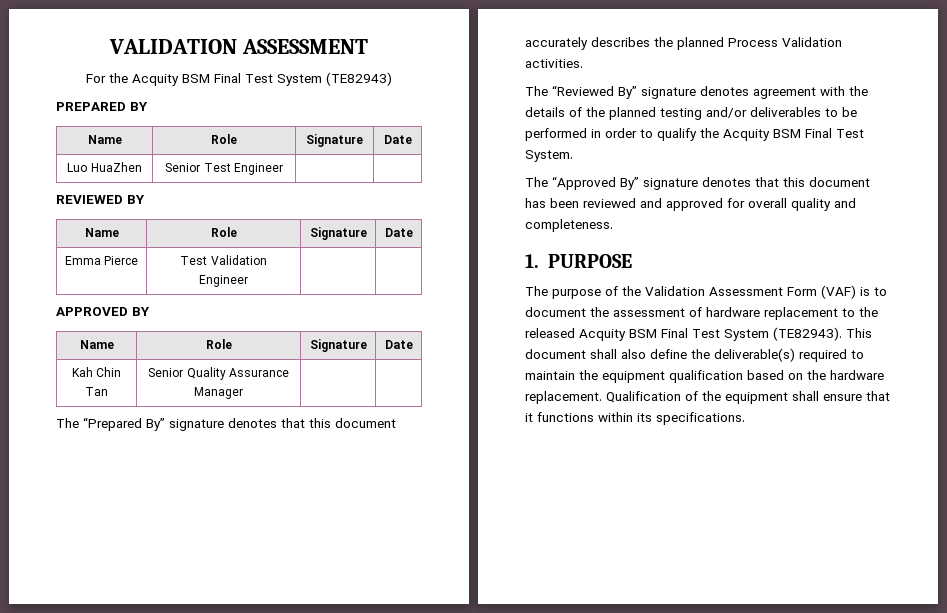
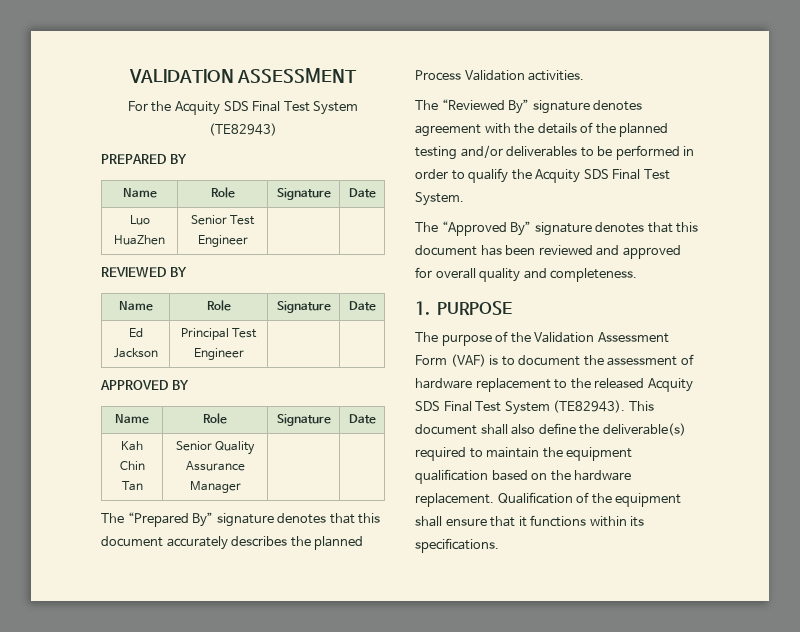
[182,74,210,83] BSM -> [223,101,249,111] SDS
[64,256,139,265] [180,255,267,265] Emma Pierce | Test Validation -> [128,328,143,337] [113,348,158,358] [180,328,258,340] Ed Jackson | Principal Test
[773,129,801,138] BSM -> [583,169,609,179] SDS
[629,329,657,338] BSM -> [415,401,440,411] SDS

